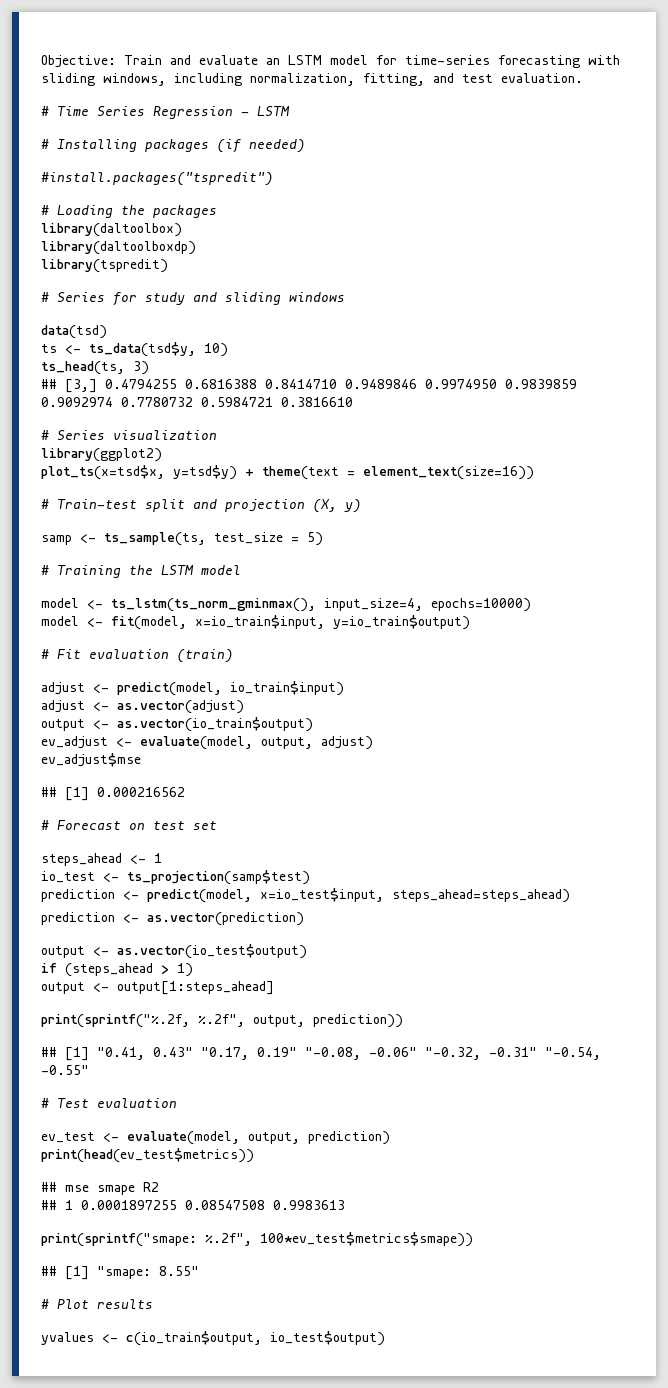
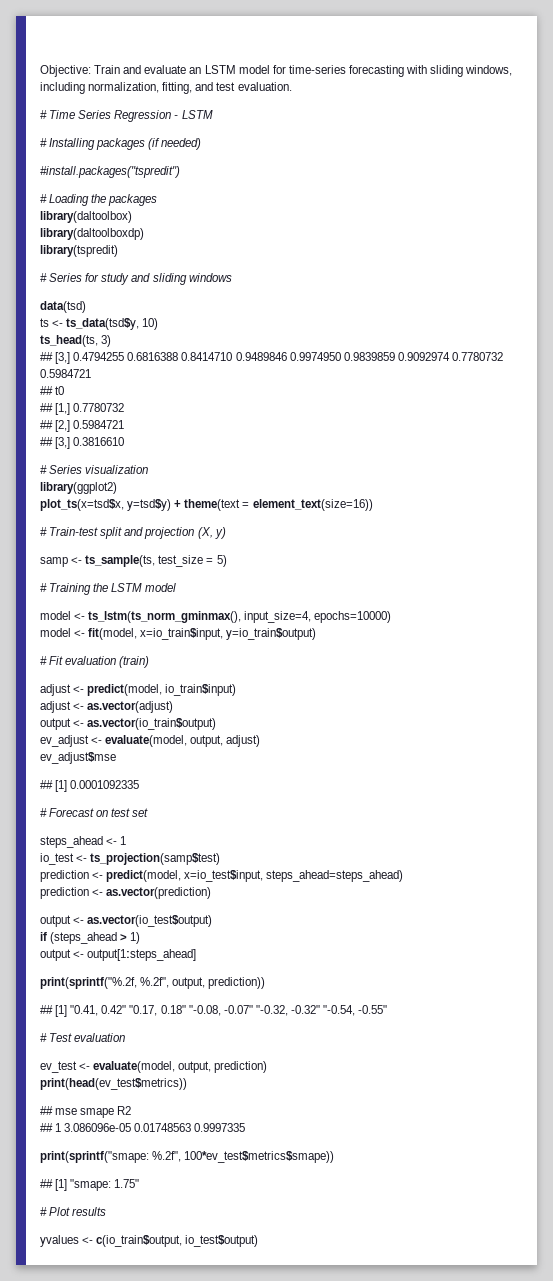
(273, 402) none -> [40,386,65,395] [40,403,125,415] [40,420,125,432] [40,437,71,449] // ## t0 // ## [1,] 0.7780732 // ## [2,] 0.5984721 // ## [3,]
[97,787,185,797] 0.000216562 -> [70,780,140,789] 0.0001092335
[153,1047,537,1060] 0.43" "0.17, 0.19" "-0.08, -0.06" "-0.32, -0.31" -> [101,1005,320,1016] 0.42" "0.17, 0.18" "-0.08, -0.07" "-0.32, -0.32"
[81,1200,345,1210] 0.0001897255 0.08547508 0.9983613 -> [64,1123,246,1132] 3.086096e-05 0.01748563 0.9997335
[159,1266,199,1276] 8.55" -> [114,1179,140,1188] 1.75"

